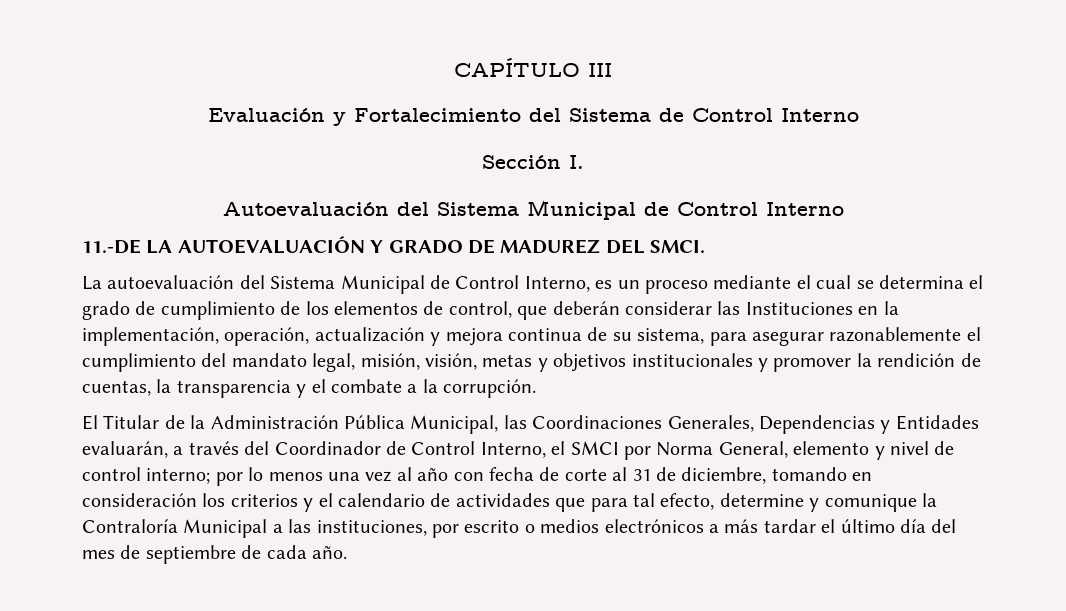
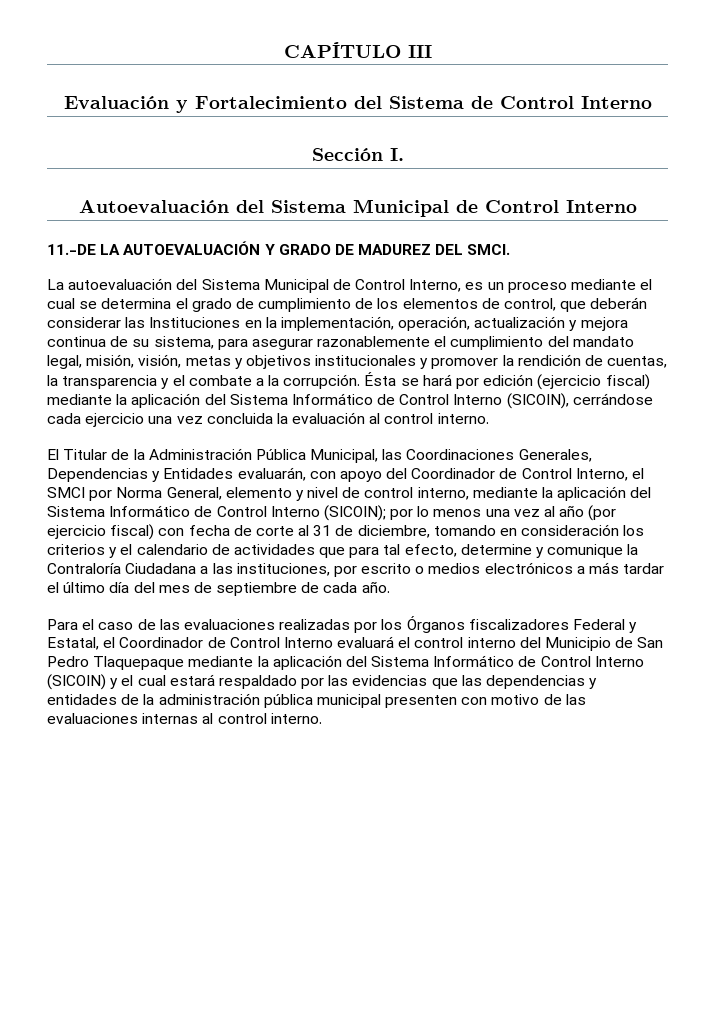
(537, 388) none -> [364,372,650,390] [47,393,653,409] [47,412,489,427] Ésta se hará por edición (ejercicio fiscal) mediante la aplicación del Sistema Informático de Control Interno (SICOIN), cerrándose cada ejercicio una vez concluida la evaluación al control interno.
[173,441,239,455] a través -> [309,471,382,482] con apoyo
[146,468,211,484] interno; -> [417,486,652,501] [47,505,386,521] interno, mediante la aplicación del Sistema Informático de Control Interno (SICOIN);
(449, 474) none -> [588,505,617,521] [47,524,155,540] (por ejercicio fiscal)
[183,519,268,538] Municipal -> [125,563,197,574] Ciudadana
(347, 552) none -> [47,616,638,633] [47,636,664,651] [47,655,644,670] [47,674,598,690] [47,693,586,708] [47,713,322,724] // Para el caso de las evaluaciones realizadas por los Órganos fiscalizadores Federal y Estatal, el Coordinador de Control Interno evaluará el control interno del Municipio de San Pedro Tlaquepaque mediante la aplicación del Sistema Informático de Control Interno (SICOIN) y el cual estará respaldado por las evidencias que las dependencias y entidades de la administración pública municipal presenten con motivo de las evaluaciones internas al control interno.

